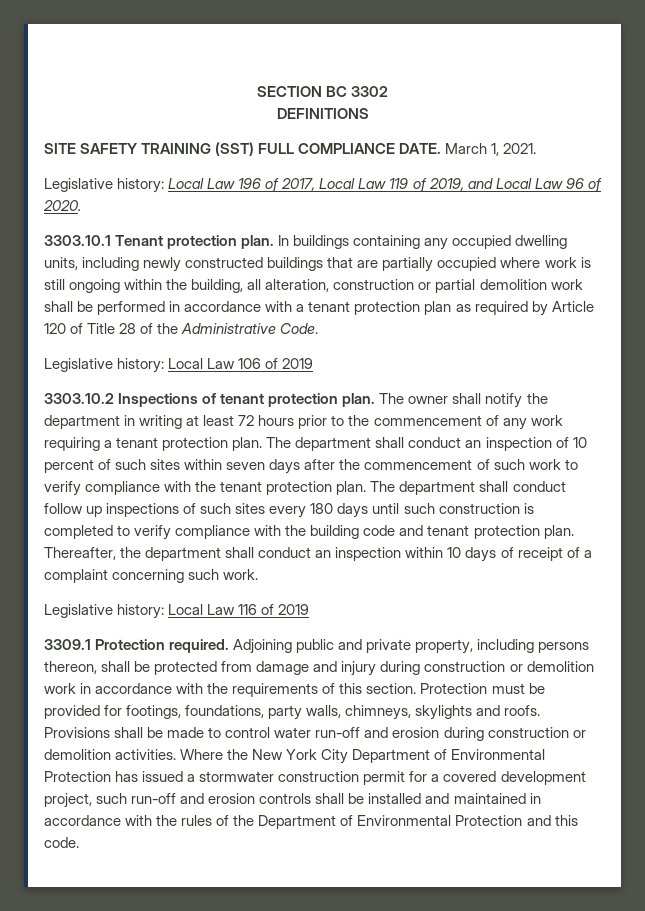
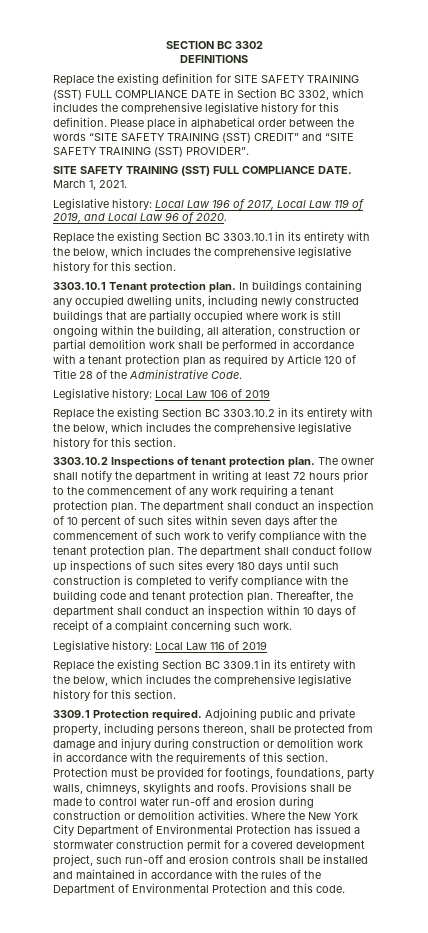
(369, 113) none -> [53,73,359,86] [53,88,364,100] [53,102,339,115] [53,117,354,130] [53,133,354,143] [53,147,249,157] // Replace the existing definition for SITE SAFETY TRAINING (SST) FULL COMPLIANCE DATE in Section BC 3302, which includes the comprehensive legislative history for this definition. Please place in alphabetical order between the words “SITE SAFETY TRAINING (SST) CREDIT” and “SITE SAFETY TRAINING (SST) PROVIDER”.
(81, 205) none -> [53,231,370,244] [53,246,351,259] [53,261,176,273] // Replace the existing Section BC 3303.10.1 in its entirety with the below, which includes the comprehensive legislative history for this section.
(314, 363) none -> [53,407,373,420] [53,422,351,435] [53,437,176,449] // Replace the existing Section BC 3303.10.2 in its entirety with the below, which includes the comprehensive legislative history for this section.
(310, 609) none -> [53,659,356,672] [53,674,351,687] [53,689,176,701] // Replace the existing Section BC 3309.1 in its entirety with the below, which includes the comprehensive legislative history for this section.

